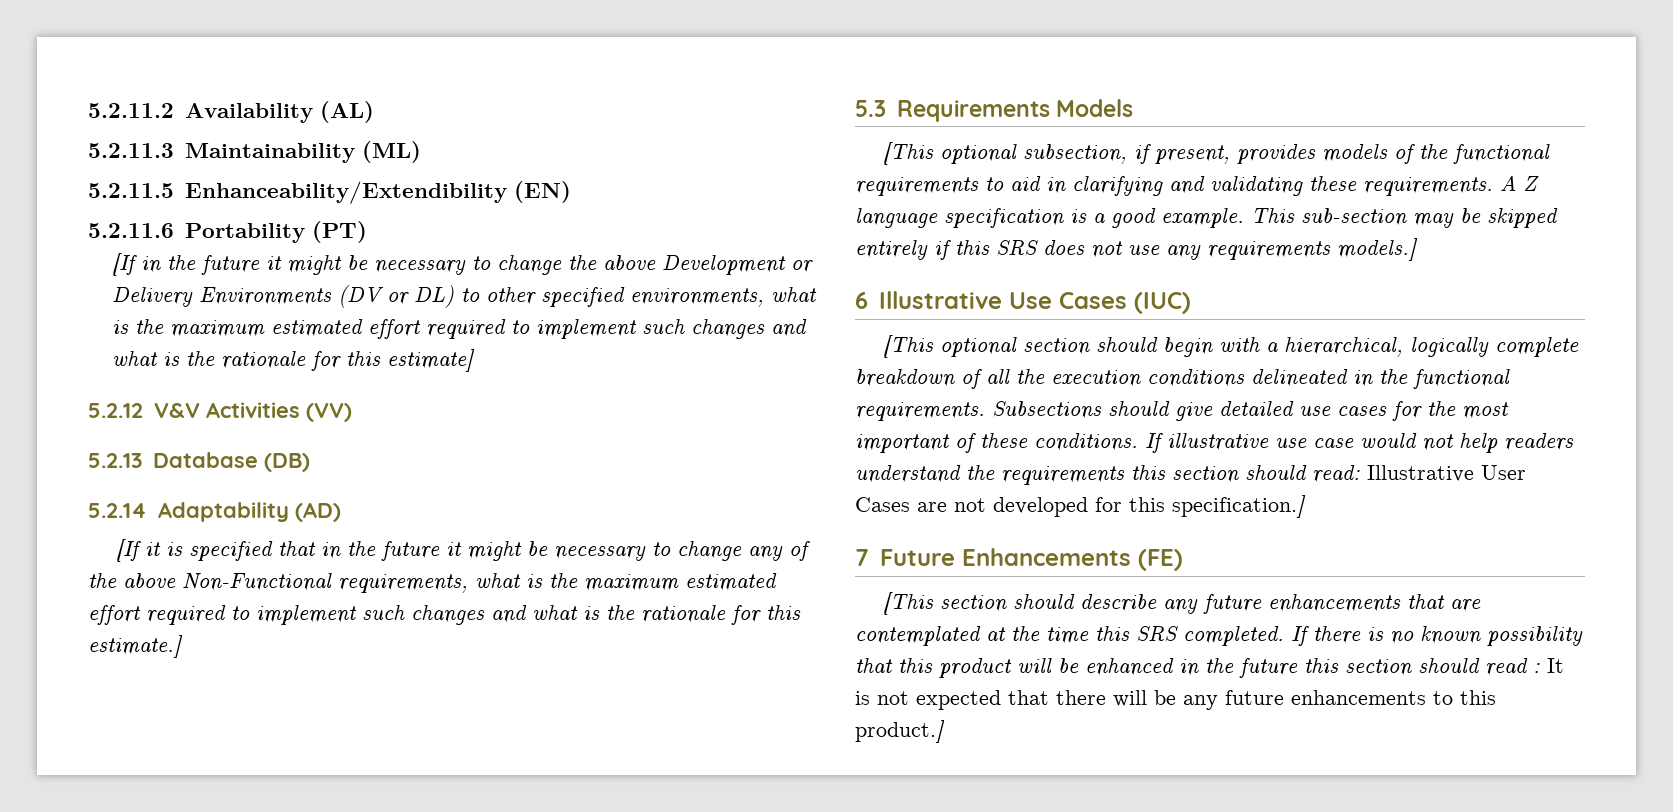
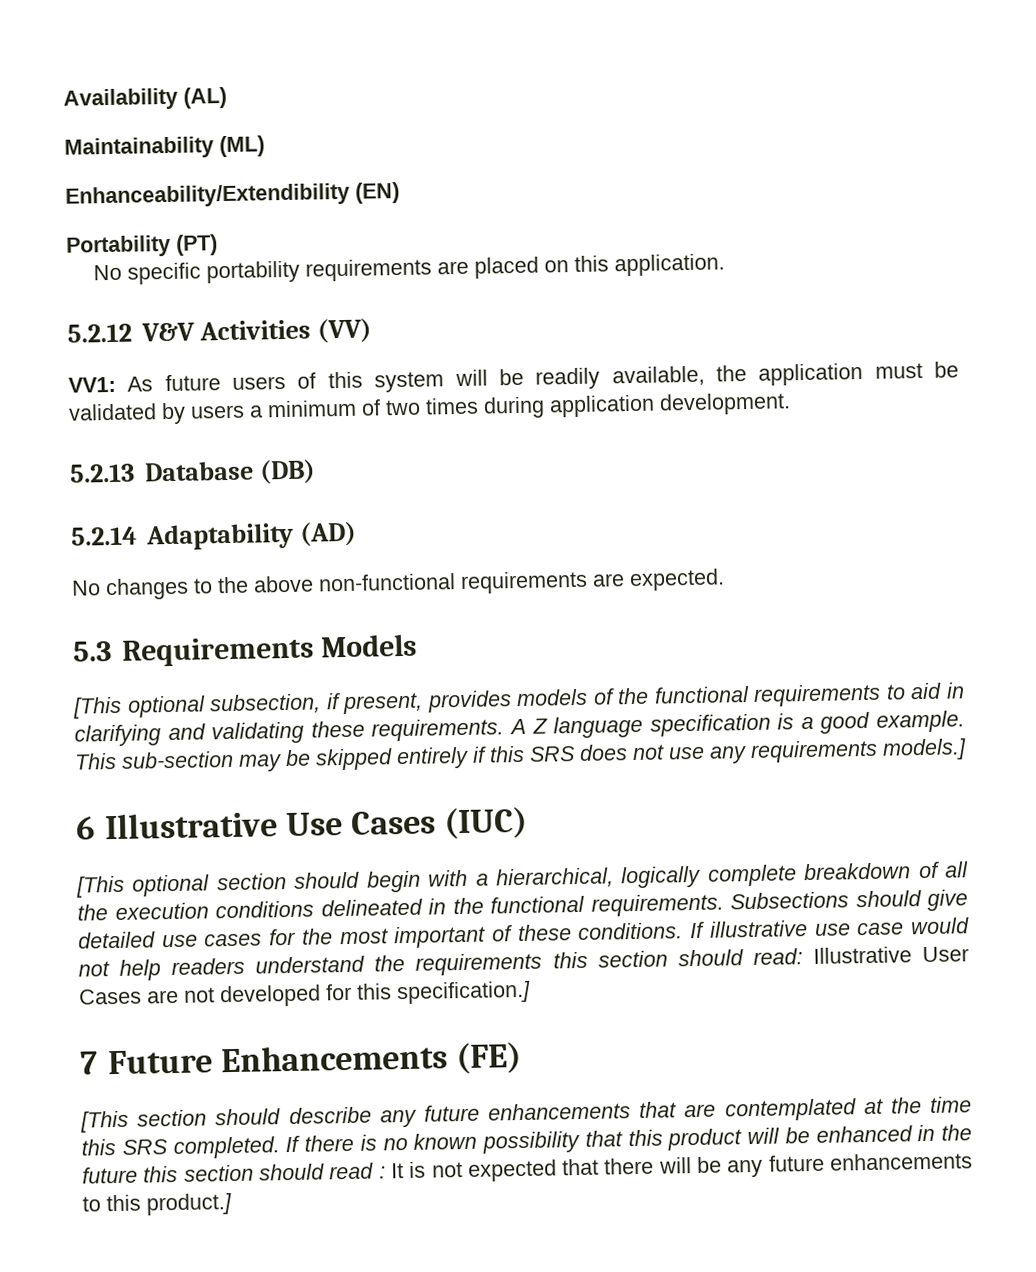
[88,103,174,118] 5.2.11.2 -> (63, 99) none
[88,143,174,158] 5.2.11.3 -> (227, 97) none
[88,183,174,198] 5.2.11.5 -> (265, 146) none
[88,223,174,238] 5.2.11.6 -> (400, 192) none
[111,253,813,276] [111,285,817,308] [111,319,807,340] [111,349,475,372] [88,402,352,422] [If in the future it might be necessary to change the above Development or Delivery Environments (DV or DL) to other specified environments, what is the maximum estimated effort required to implement such changes and what is the rationale for this estimate] // 5.2.12 V&V Activities (VV) -> [93,253,726,285] [67,318,372,344] [68,361,959,393] [68,392,791,425] No specific portability requirements are placed on this application. // 5.2.12 V&V Activities (VV) // VV1: As future users of this system will be readily available, the application must be validated by users a minimum of two times during application development.
[116,539,811,562] [88,573,777,594] [88,605,801,626] [88,635,183,658] [If it is specified that in the future it might be necessary to change any of the above Non-Functional requirements, what is the maximum estimated effort required to implement such changes and what is the rationale for this estimate.] -> [71,568,725,601] No changes to the above non-functional requirements are expected.

